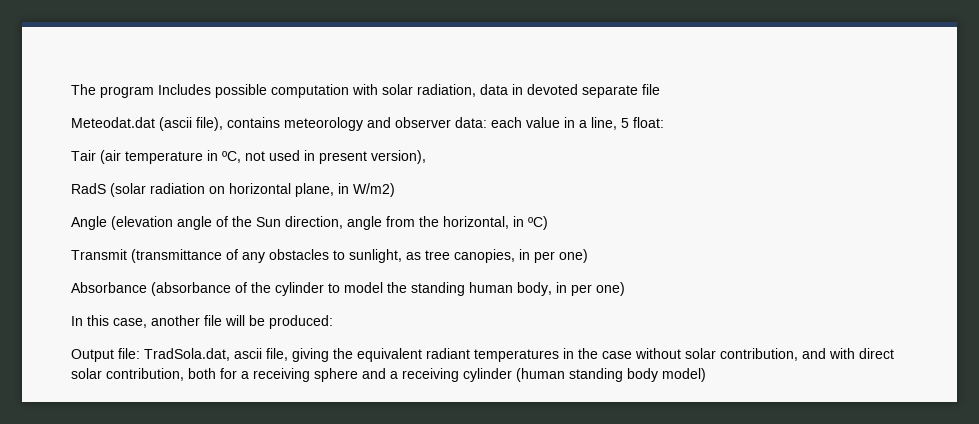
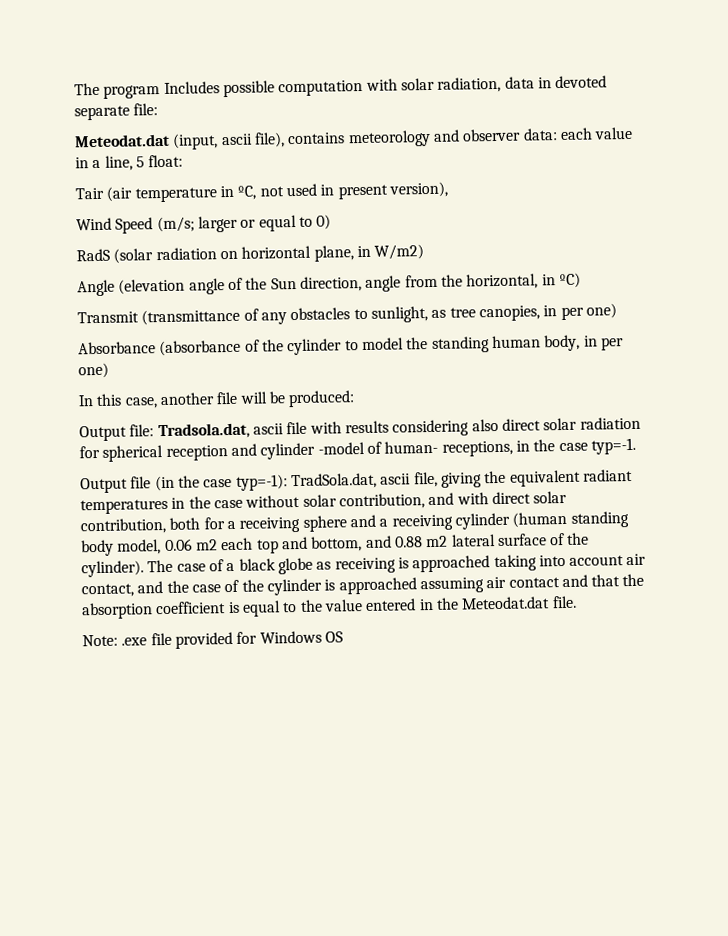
[642,84,660,95] [71,117,192,131] file // Meteodat.dat (ascii -> [133,103,159,116] [74,133,253,150] file: // Meteodat.dat (input, ascii
(426, 157) none -> [76,214,332,234] // Wind Speed (m/s; larger or equal to 0)
(140, 353) none -> [157,416,641,440] [79,437,636,462] [80,474,288,494] Tradsola.dat, ascii file with results considering also direct solar radiation for spherical reception and cylinder -model of human- receptions, in the case typ=-1. // Output file (in the case typ=-1):
[662,368,706,382] model) -> [117,532,590,555] [81,553,647,578] [81,573,645,598] [81,595,577,620] [82,630,343,649] model, 0.06 m2 each top and bottom, and 0.88 m2 lateral surface of the cylinder). The case of a black globe as receiving is approached taking into account air contact, and the case of the cylinder is approached assuming air contact and that the absorption coefficient is equal to the value entered in the Meteodat.dat file. // Note: .exe file provided for Windows OS

